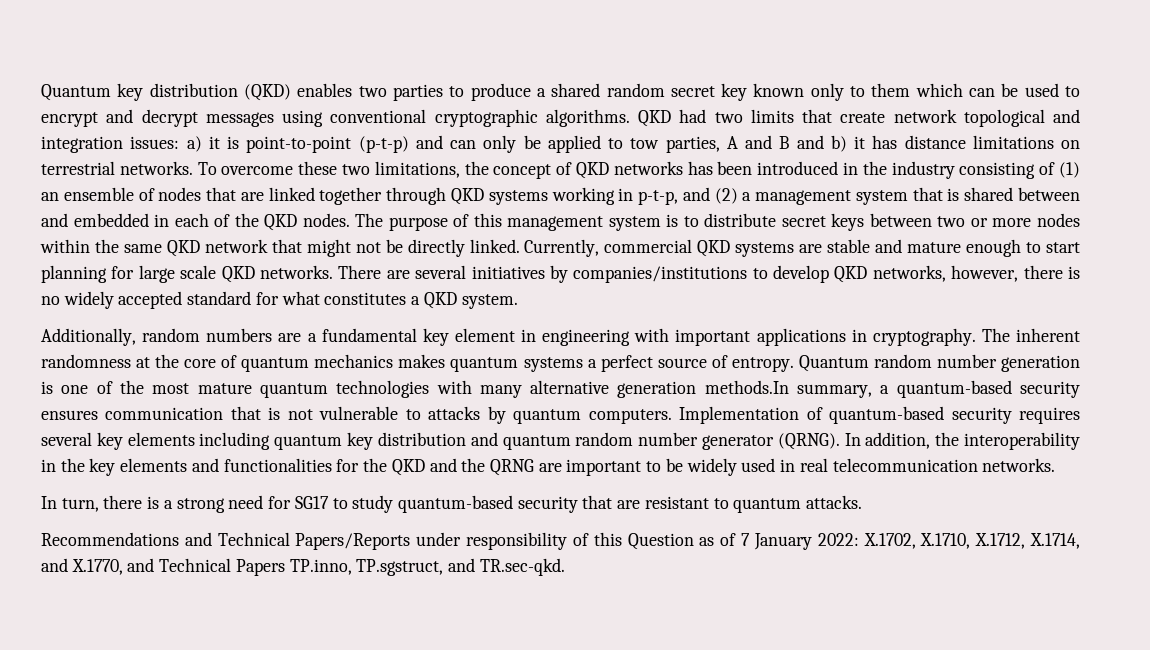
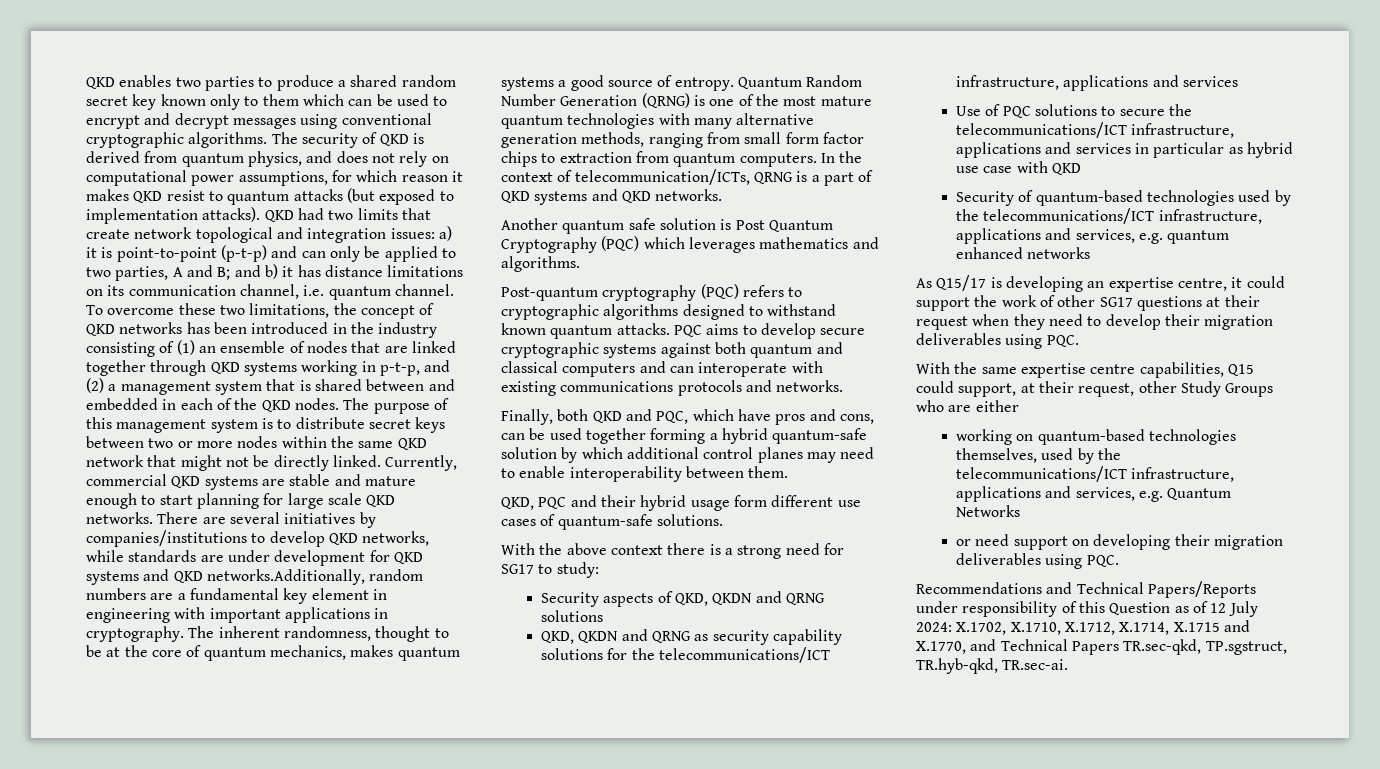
[41,83,291,101] Quantum key distribution (QKD) -> [86,77,115,89] QKD
(630, 118) none -> [271,132,424,148] [86,151,449,167] [86,170,463,186] [86,188,454,205] [86,207,261,224] The security of QKD is derived from quantum physics, and does not rely on computational power assumptions, for which reason it makes QKD resist to quantum attacks (but exposed to implementation attacks).
[630,138,660,149] tow -> [86,267,111,277] two
[779,136,790,149] B -> [217,267,231,280] B;
[41,161,193,175] terrestrial networks. -> [107,284,454,300] its communication channel, i.e. quantum channel.
[951,265,1081,282] [41,291,518,309] [41,328,136,346] however, there is no widely accepted standard for what constitutes a QKD system. // Additionally, -> [86,550,423,566] [86,569,365,585] while standards are under development for QKD systems and QKD networks.Additionally,
[41,354,131,368] randomness -> [283,626,449,642] [86,645,102,657] randomness, thought to be
[314,354,394,368] mechanics -> [269,645,346,660] mechanics,
[600,355,653,372] perfect -> [570,75,604,91] good
[873,354,1080,372] random number generation -> [806,75,863,87] [501,93,690,108] Random Number Generation (QRNG)
[704,380,1080,398] [41,406,1080,424] [41,432,1080,450] [41,458,1056,476] [41,496,99,512] methods.In summary, a quantum-based security ensures communication that is not vulnerable to attacks by quantum computers. Implementation of quantum-based security requires several key elements including quantum key distribution and quantum random number generator (QRNG). In addition, the interoperability in the key elements and functionalities for the QKD and the QRNG are important to be widely used in real telecommunication networks. // In turn, -> [581,132,864,148] [501,151,863,167] [501,169,874,186] [501,189,723,205] [501,218,833,234] [501,236,879,253] [501,256,580,272] [501,284,803,301] [501,304,837,320] [501,323,866,339] [501,342,843,358] [501,361,823,377] [501,380,844,396] [501,409,874,425] [501,428,868,444] [501,447,875,463] [501,466,789,482] [501,495,861,511] [501,514,723,530] [501,543,663,555] methods, ranging from small form factor chips to extraction from quantum computers. In the context of telecommunication/ICTs, QRNG is a part of QKD systems and QKD networks. // Another quantum safe solution is Post Quantum Cryptography (PQC) which leverages mathematics and algorithms. // Post-quantum cryptography (PQC) refers to cryptographic algorithms designed to withstand known quantum attacks. PQC aims to develop secure cryptographic systems against both quantum and classical computers and can interoperate with existing communications protocols and networks. // Finally, both QKD and PQC, which have pros and cons, can be used together forming a hybrid quantum-safe solution by which additional control planes may need to enable interoperability between them. // QKD, PQC and their hybrid usage form different use cases of quantum-safe solutions. // With the above context
[352,495,863,513] study quantum-based security that are resistant to quantum attacks. -> [556,562,599,578] [541,591,826,607] [541,610,604,622] [541,629,843,645] [541,647,831,663] [956,75,1239,91] [956,104,1193,118] [956,122,1235,138] [956,142,1294,158] [956,161,1082,175] [956,190,1291,206] [956,208,1262,224] [956,228,1230,244] [956,247,1091,259] [916,275,1285,292] [916,295,1260,311] [916,314,1274,330] [916,333,1079,349] [916,362,1254,378] [916,381,1274,397] [916,400,1019,412] [956,429,1237,445] [956,448,1122,464] [956,466,1235,482] [956,486,1232,502] [956,505,1021,517] [956,534,1284,550] [956,553,1119,569] study: // Security aspects of QKD, QKDN and QRNG solutions // QKD, QKDN and QRNG as security capability solutions for the telecommunications/ICT infrastructure, applications and services // Use of PQC solutions to secure the telecommunications/ICT infrastructure, applications and services in particular as hybrid use case with QKD // Security of quantum-based technologies used by the telecommunications/ICT infrastructure, applications and services, e.g. quantum enhanced networks // As Q15/17 is developing an expertise centre, it could support the work of other SG17 questions at their request when they need to develop their migration deliverables using PQC. // With the same expertise centre capabilities, Q15 could support, at their request, other Study Groups who are either // working on quantum-based technologies themselves, used by the telecommunications/ICT infrastructure, applications and services, e.g. Quantum Networks // or need support on developing their migration deliverables using PQC.
[741,533,859,550] 7 January 2022: -> [1210,601,1258,617] [916,622,952,632] 12 July 2024:
(1081, 541) none -> [1173,622,1220,632] X.1715
[289,558,565,576] TP.inno, TP.sgstruct, and TR.sec-qkd. -> [1123,639,1287,655] [916,658,1069,674] TR.sec-qkd, TP.sgstruct, TR.hyb-qkd, TR.sec-ai.

